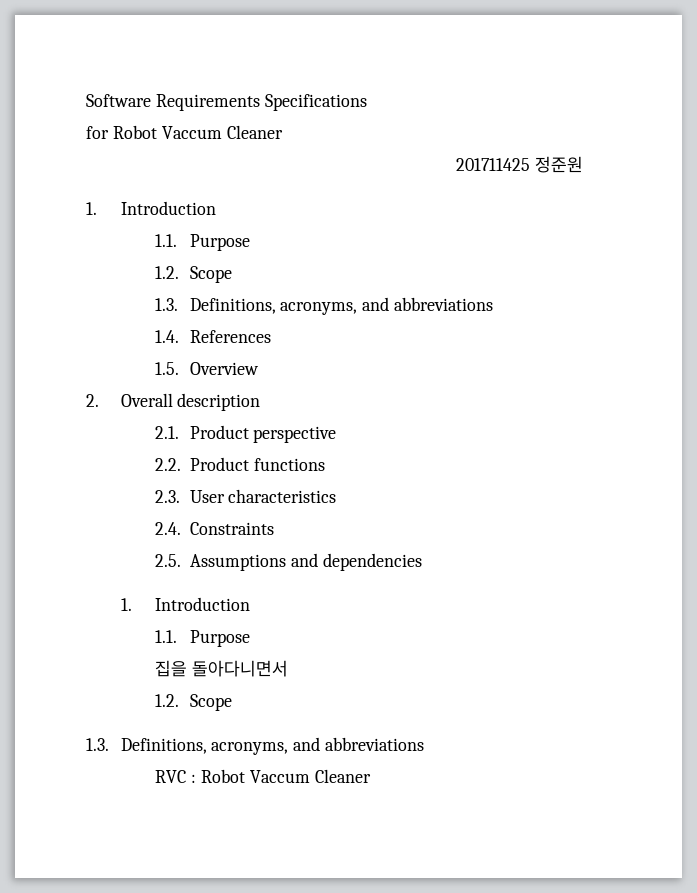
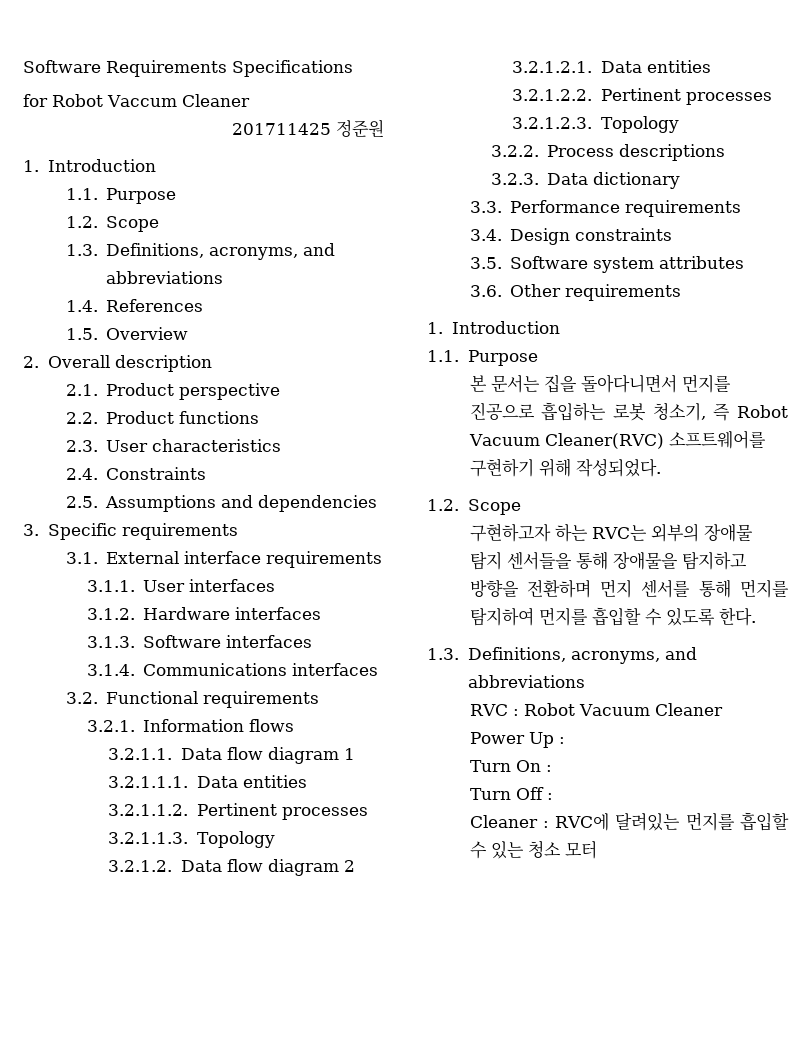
[120,597,251,611] [155,630,250,647] // 1. Introduction // 1.1. Purpose // -> [23,523,238,540] [65,551,383,568] [86,579,276,592] [86,607,322,620] [86,635,313,648] [86,663,379,676] [65,691,320,708] [86,719,295,732] [108,747,355,764] [108,775,307,788] [108,803,368,820] [108,831,275,848] [108,859,355,876] [512,60,711,73] [512,88,772,105] [512,116,679,133] [490,144,726,161] [490,172,681,189] [469,200,742,217] [469,228,673,245] [469,256,745,273] [469,284,682,301] [427,321,560,334] [427,350,538,366] [469,374,540,393] // 3. Specific requirements // 3.1. External interface requirements // 3.1.1. User interfaces // 3.1.2. Hardware interfaces // 3.1.3. Software interfaces // 3.1.4. Communications interfaces // 3.2. Functional requirements // 3.2.1. Information flows // 3.2.1.1. Data flow diagram 1 // 3.2.1.1.1. Data entities // 3.2.1.1.2. Pertinent processes // 3.2.1.1.3. Topology // 3.2.1.2. Data flow diagram 2 // 3.2.1.2.1. Data entities // 3.2.1.2.2. Pertinent processes // 3.2.1.2.3. Topology // 3.2.2. Process descriptions // 3.2.3. Data dictionary // 3.3. Performance requirements // 3.4. Design constraints // 3.5. Software system attributes // 3.6. Other requirements // 1. Introduction // 1.1. Purpose // 본 문서는
[155,694,232,711] // 1.2. Scope -> [681,374,731,393] [469,402,788,421] [468,430,766,449] [469,458,661,477] [427,499,521,515] [469,523,753,542] [469,551,747,570] [469,579,789,598] [469,607,756,626] 먼지를 진공으로 흡입하는 로봇 청소기, 즉 Robot Vacuum Cleaner(RVC) 소프트웨어를 구현하기 위해 작성되었다. // 1.2. Scope // 구현하고자 하는 RVC는 외부의 장애물 탐지 센서들을 통해 장애물을 탐지하고 방향을 전환하며 먼지 센서를 통해 먼지를 탐지하여 먼지를 흡입할 수 있도록 한다.
[249,769,371,783] Vaccum Cleaner -> [578,703,723,716] [469,732,565,748] [469,760,552,772] [469,787,553,800] [469,812,789,831] [469,840,597,859] Vacuum Cleaner // Power Up : // Turn On : // Turn Off : // Cleaner : RVC에 달려있는 먼지를 흡입할 수 있는 청소 모터

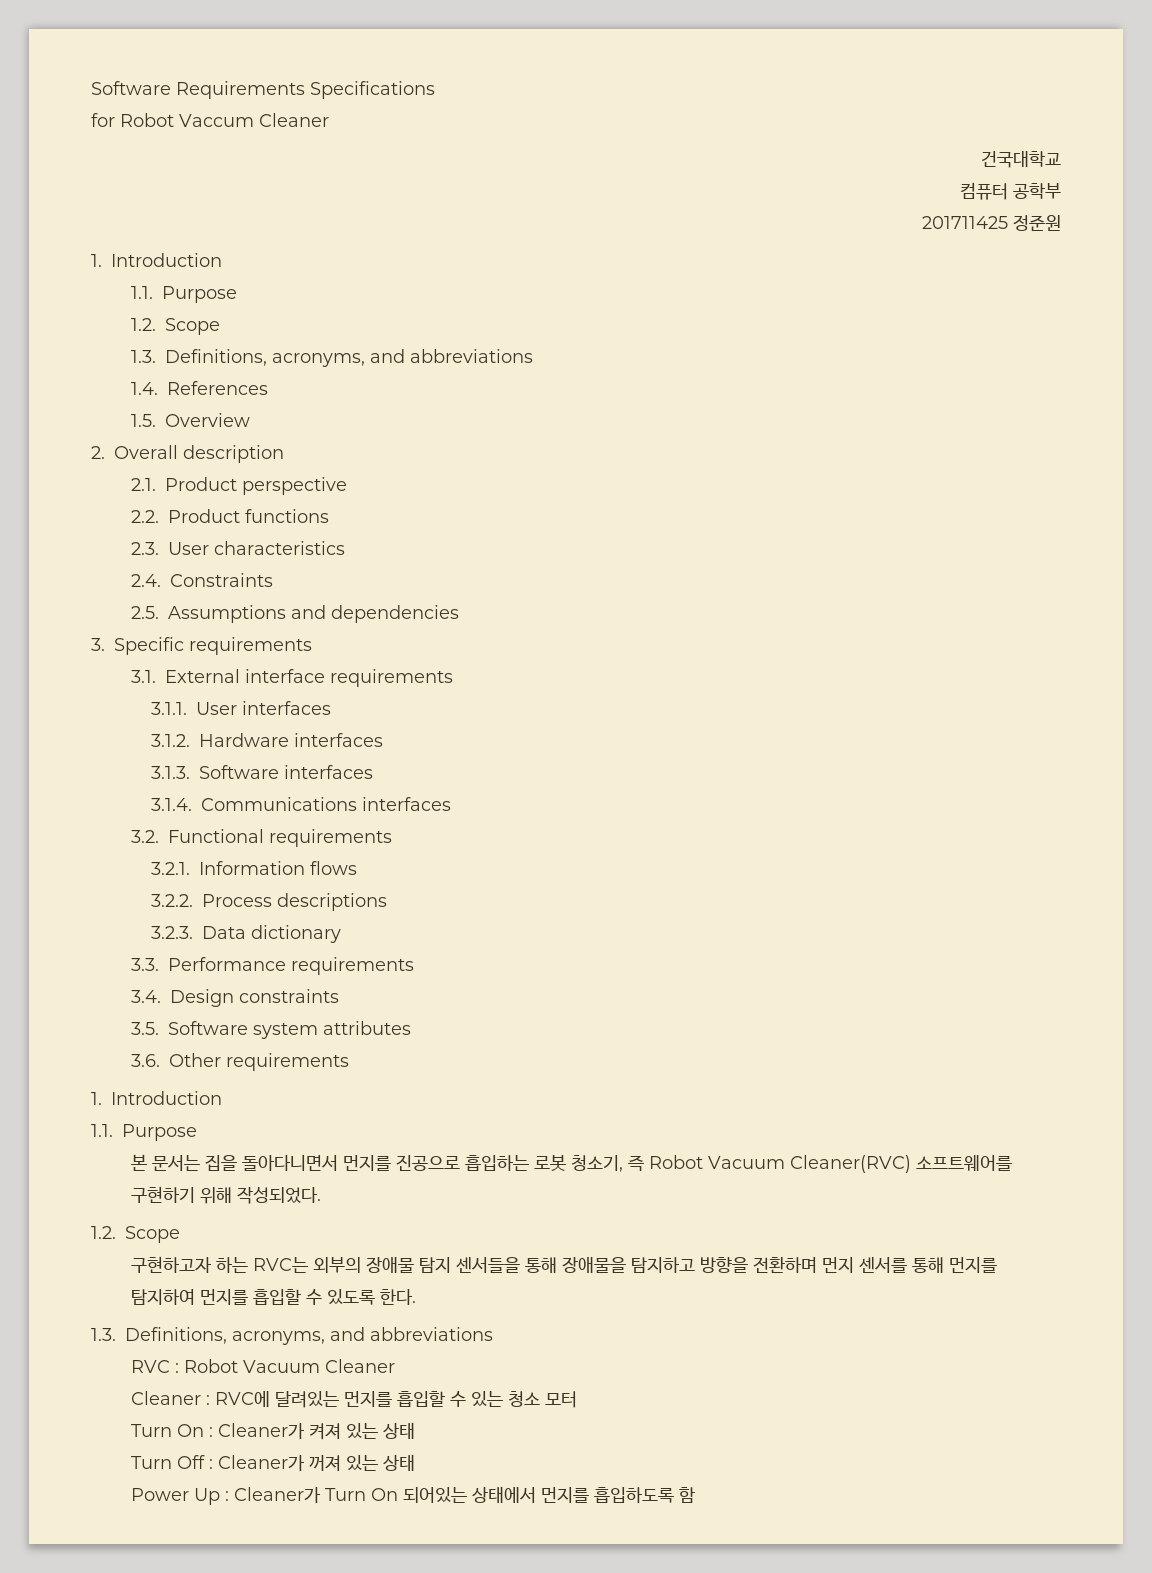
(250, 100) none -> [981,151,1061,168] [960,182,1061,200] // 건국대학교 // 컴퓨터 공학부
[108,747,355,764] [108,775,307,788] [108,803,368,820] [108,831,275,848] [108,859,355,876] [512,60,711,73] [512,88,772,105] [512,116,679,133] // 3.2.1.1. Data flow diagram 1 // 3.2.1.1.1. Data entities // 3.2.1.1.2. Pertinent processes // 3.2.1.1.3. Topology // 3.2.1.2. Data flow diagram 2 // 3.2.1.2.1. Data entities // 3.2.1.2.2. Pertinent processes // 3.2.1.2.3. Topology -> (358, 868) none
[469,732,565,748] [469,760,552,772] [469,787,553,800] // Power Up : // Turn On : // Turn Off : -> (396, 1366) none
(597, 850) none -> [131,1422,416,1440] [131,1454,416,1471] [131,1486,696,1505] // Turn On : Cleaner가 켜져 있는 상태 // Turn Off : Cleaner가 꺼져 있는 상태 // Power Up : Cleaner가 Turn On 되어있는 상태에서 먼지를 흡입하도록 함

